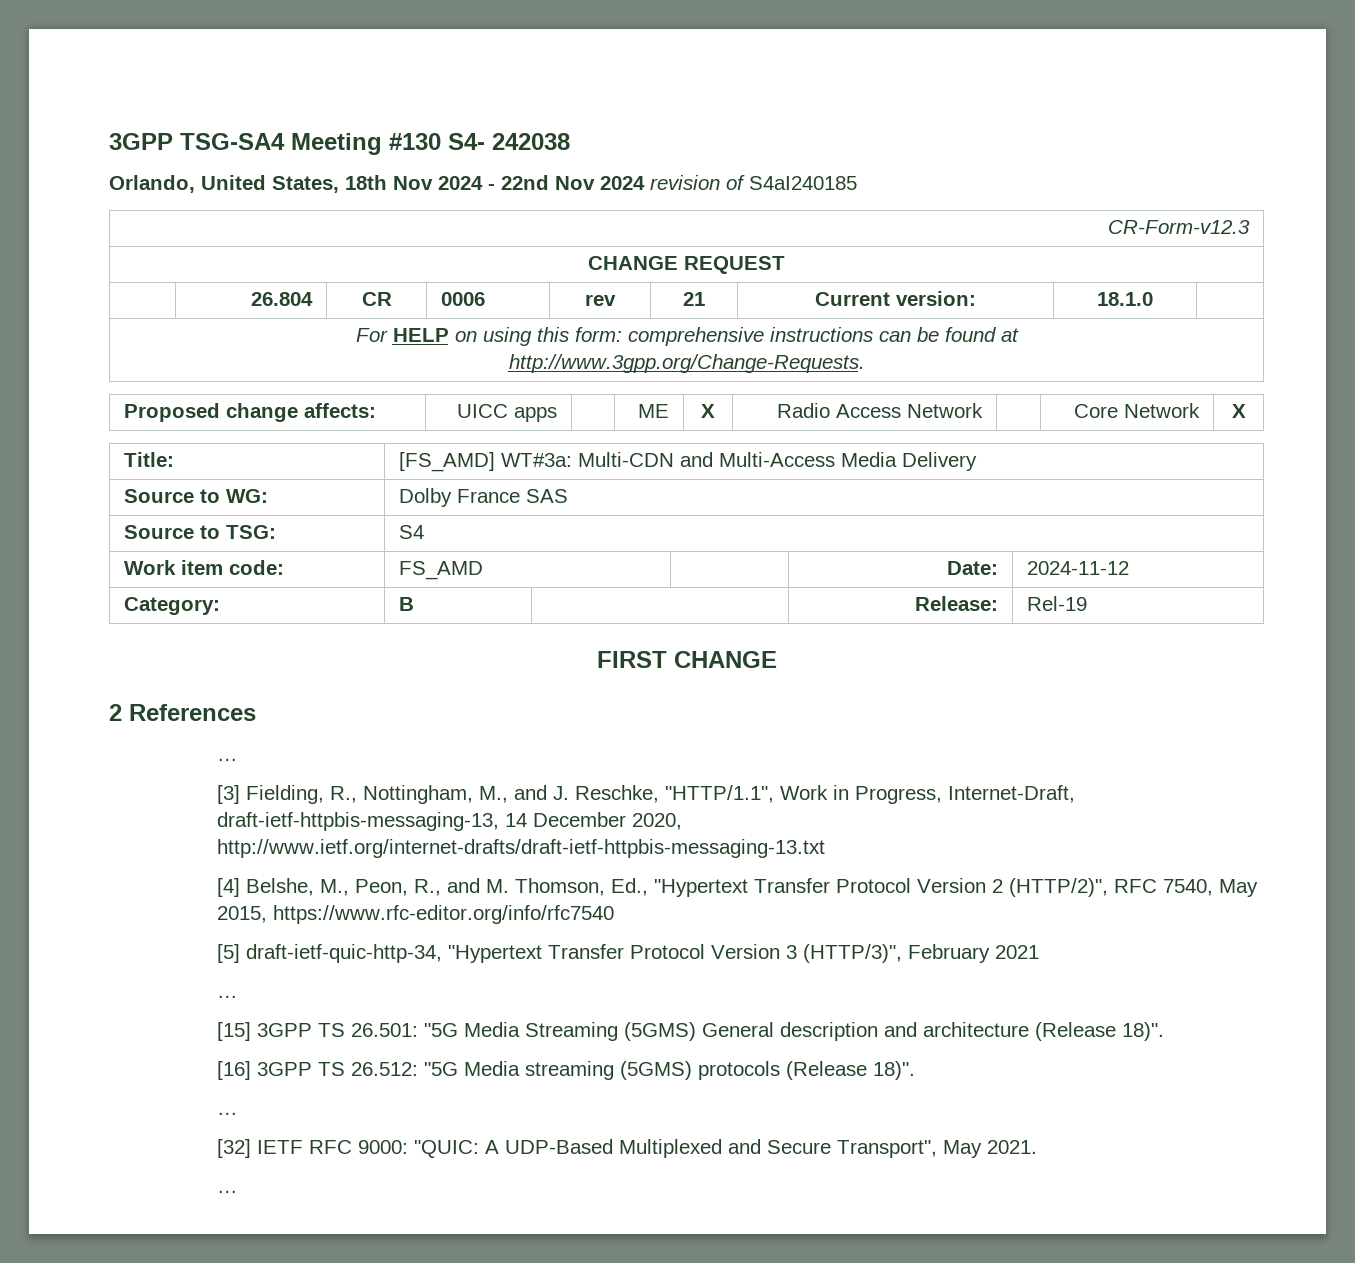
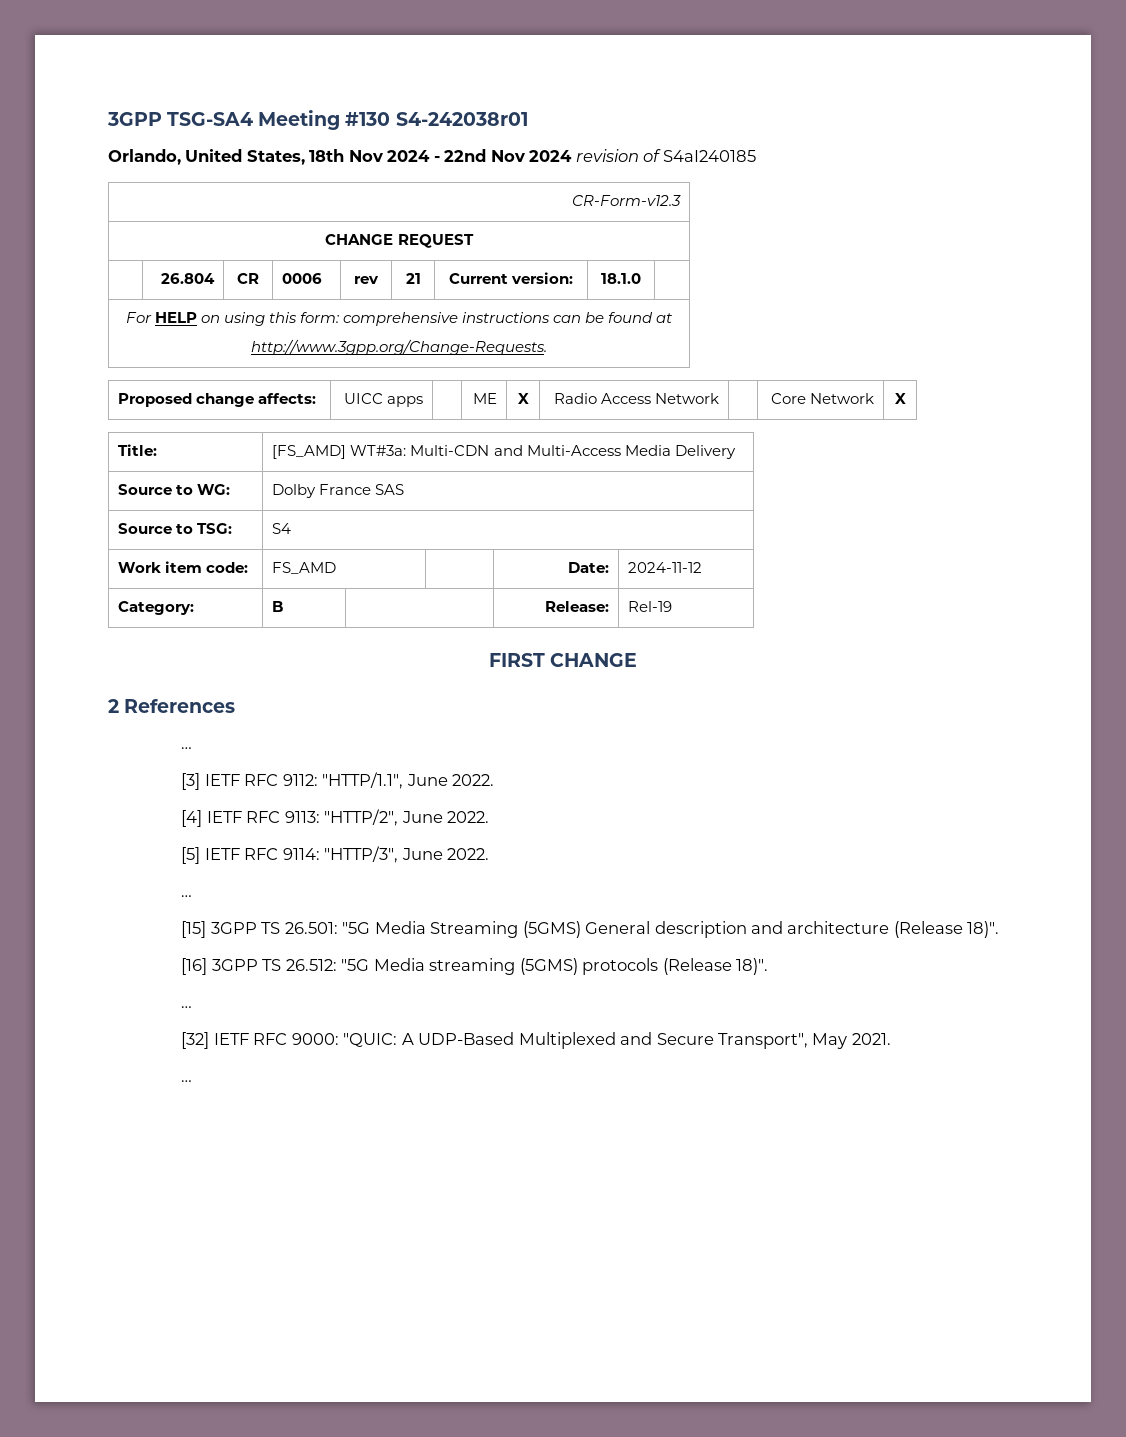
[448,133,570,150] S4- 242038 -> [395,112,528,126] S4-242038r01
[246,785,1076,804] [217,812,683,831] [217,839,826,858] [217,878,1259,897] [217,905,615,924] [217,944,1040,963] Fielding, R., Nottingham, M., and J. Reschke, "HTTP/1.1", Work in Progress, Internet-Draft, draft-ietf-httpbis-messaging-13, 14 December 2020, http://www.ietf.org/internet-drafts/draft-ietf-httpbis-messaging-13.txt // [4] Belshe, M., Peon, R., and M. Thomson, Ed., "Hypertext Transfer Protocol Version 2 (HTTP/2)", RFC 7540, May 2015, https://www.rfc-editor.org/info/rfc7540 // [5] draft-ietf-quic-http-34, "Hypertext Transfer Protocol Version 3 (HTTP/3)", February 2021 -> [204,772,495,789] [181,809,490,827] [181,846,490,864] IETF RFC 9112: "HTTP/1.1", June 2022. // [4] IETF RFC 9113: "HTTP/2", June 2022. // [5] IETF RFC 9114: "HTTP/3", June 2022.

